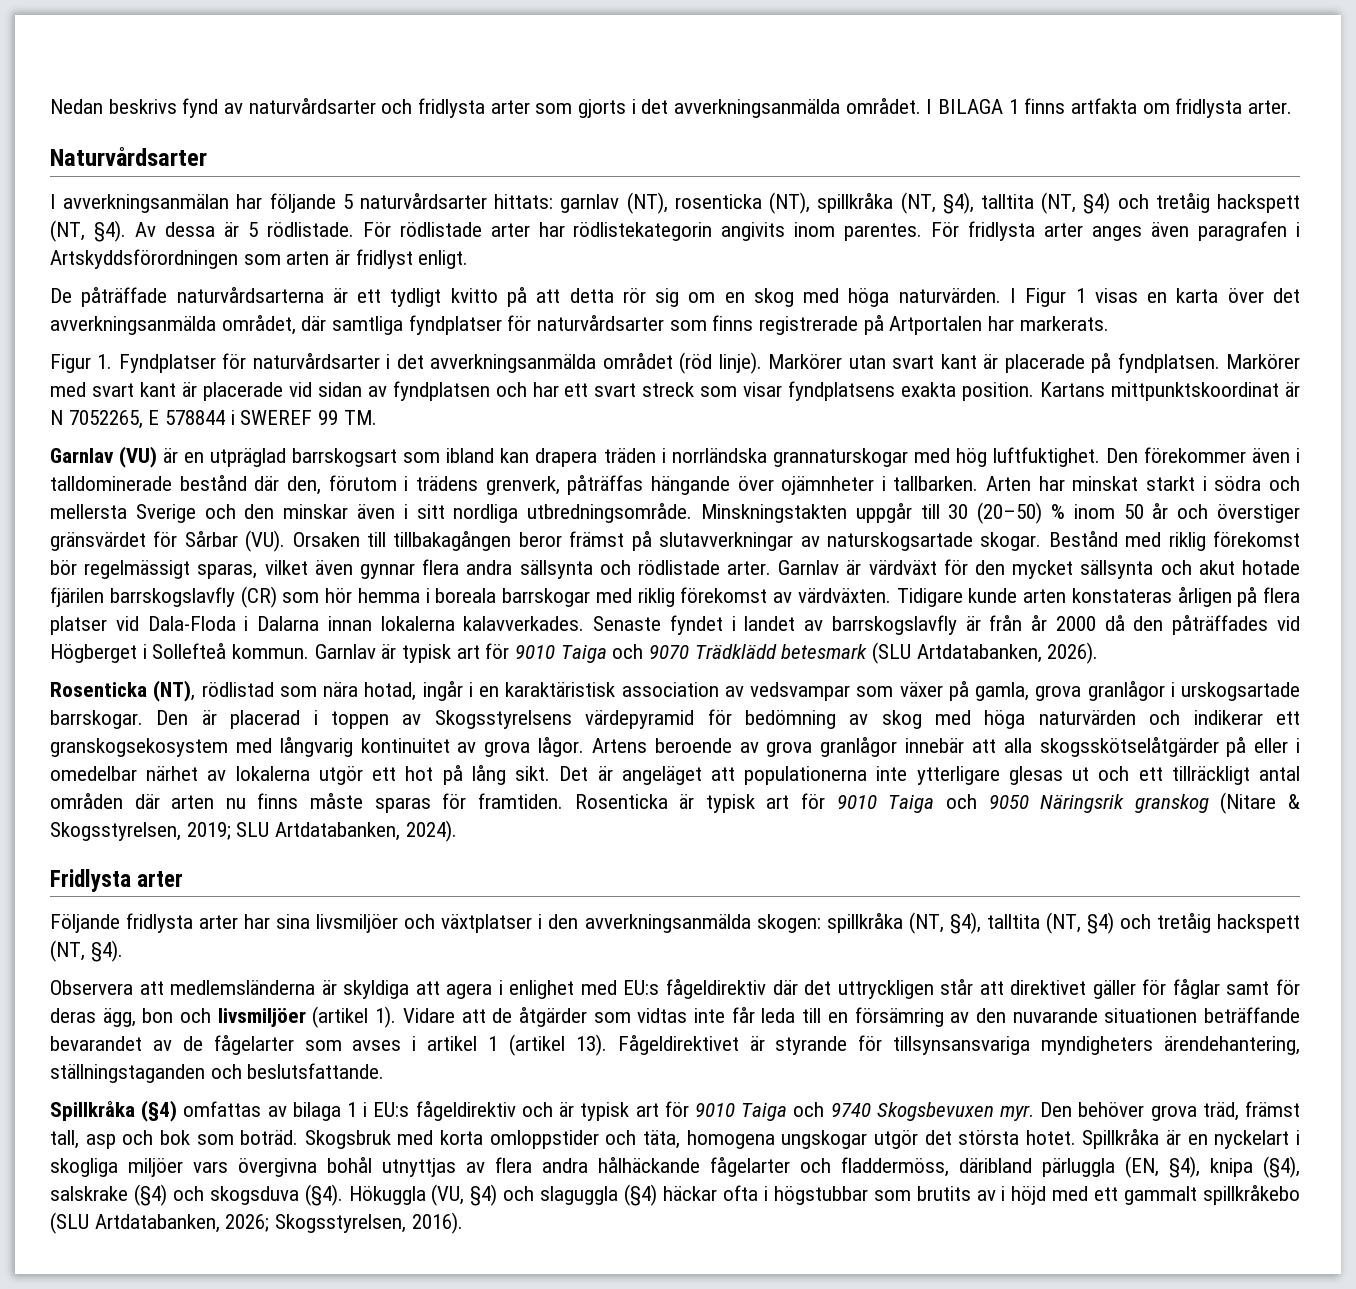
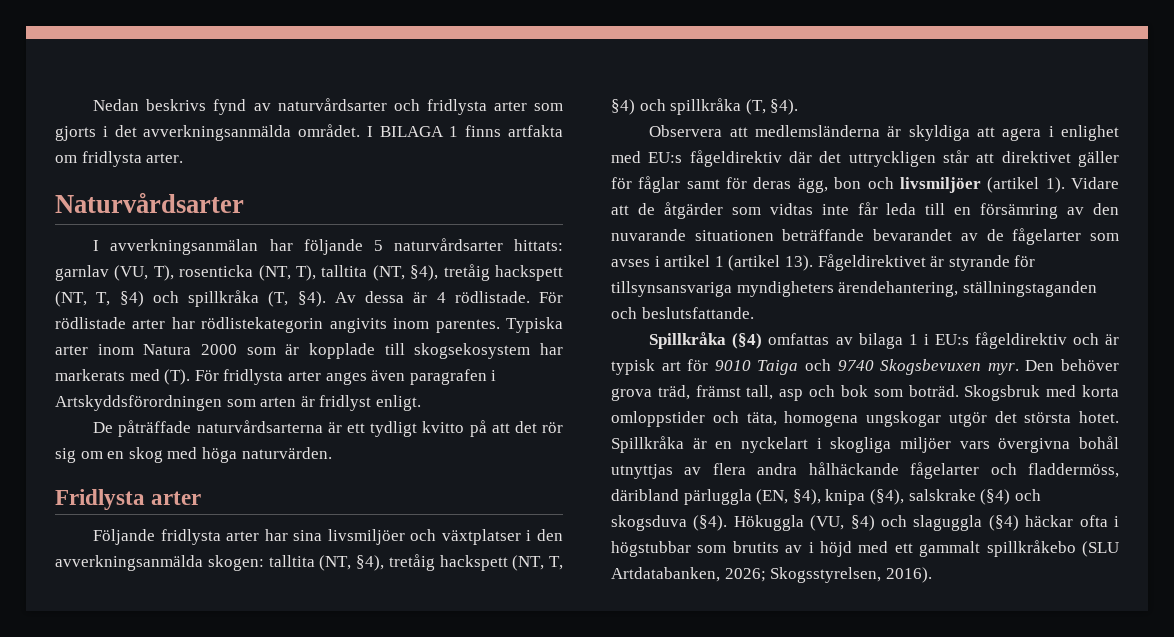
[626,192,1300,214] [50,220,85,242] (NT), rosenticka (NT), spillkråka (NT, §4), talltita (NT, §4) och tretåig hackspett (NT, -> [114,264,563,281] [55,290,289,307] (VU, T), rosenticka (NT, T), talltita (NT, §4), tretåig hackspett (NT, T, §4) och spillkråka (T,
[247,222,258,237] 5 -> [436,292,446,303] 4
(923, 232) none -> [506,317,563,333] [55,343,563,359] [55,369,191,385] Typiska arter inom Natura 2000 som är kopplade till skogsekosystem har markerats med (T).
[569,288,614,303] detta -> [514,421,537,433] det
[1010,288,1300,307] [50,315,1109,335] [50,352,1300,374] [50,381,1301,401] [50,410,377,429] [50,446,1300,468] [50,475,1300,495] [50,502,1300,524] [50,530,1300,552] [50,559,1300,579] [50,586,1300,608] [50,615,1301,635] [50,642,1099,664] [50,680,1300,702] [50,709,1301,729] [50,737,1301,757] [50,765,1301,785] [50,792,1300,814] [50,820,457,842] I Figur 1 visas en karta över det avverkningsanmälda området, där samtliga fyndplatser för naturvårdsarter som finns registrerade på Artportalen har markerats. // Figur 1. Fyndplatser för naturvårdsarter i det avverkningsanmälda området (röd linje). Markörer utan svart kant är placerade på fyndplatsen. Markörer med svart kant är placerade vid sidan av fyndplatsen och har ett svart streck som visar fyndplatsens exakta position. Kartans mittpunktskoordinat är N 7052265, E 578844 i SWEREF 99 TM. // Garnlav (VU) är en utpräglad barrskogsart som ibland kan drapera träden i norrländska grannaturskogar med hög luftfuktighet. Den förekommer även i talldominerade bestånd där den, förutom i trädens grenverk, påträffas hängande över ojämnheter i tallbarken. Arten har minskat starkt i södra och mellersta Sverige och den minskar även i sitt nordliga utbredningsområde. Minskningstakten uppgår till 30 (20–50) % inom 50 år och överstiger gränsvärdet för Sårbar (VU). Orsaken till tillbakagången beror främst på slutavverkningar av naturskogsartade skogar. Bestånd med riklig förekomst bör regelmässigt sparas, vilket även gynnar flera andra sällsynta och rödlistade arter. Garnlav är värdväxt för den mycket sällsynta och akut hotade fjärilen barrskogslavfly (CR) som hör hemma i boreala barrskogar med riklig förekomst av värdväxten. Tidigare kunde arten konstateras årligen på flera platser vid Dala-Floda i Dalarna innan lokalerna kalavverkades. Senaste fyndet i landet av barrskogslavfly är från år 2000 då den påträffades vid Högberget i Sollefteå kommun. Garnlav är typisk art för 9010 Taiga och 9070 Trädklädd betesmark (SLU Artdatabanken, 2026). // Rosenticka (NT), rödlistad som nära hotad, ingår i en karaktäristisk association av vedsvampar som växer på gamla, grova granlågor i urskogsartade barrskogar. Den är placerad i toppen av Skogsstyrelsens värdepyramid för bedömning av skog med höga naturvärden och indikerar ett granskogsekosystem med långvarig kontinuitet av grova lågor. Artens beroende av grova granlågor innebär att alla skogsskötselåtgärder på eller i omedelbar närhet av lokalerna utgör ett hot på lång sikt. Det är angeläget att populationerna inte ytterligare glesas ut och ett tillräckligt antal områden där arten nu finns måste sparas för framtiden. Rosenticka är typisk art för 9010 Taiga och 9050 Näringsrik granskog (Nitare & Skogsstyrelsen, 2019; SLU Artdatabanken, 2024). -> (332, 453) none
[826,912,1300,934] [50,940,85,962] spillkråka (NT, §4), talltita (NT, §4) och tretåig hackspett (NT, -> [268,554,563,571] [611,98,766,115] talltita (NT, §4), tretåig hackspett (NT, T, §4) och spillkråka (T,

